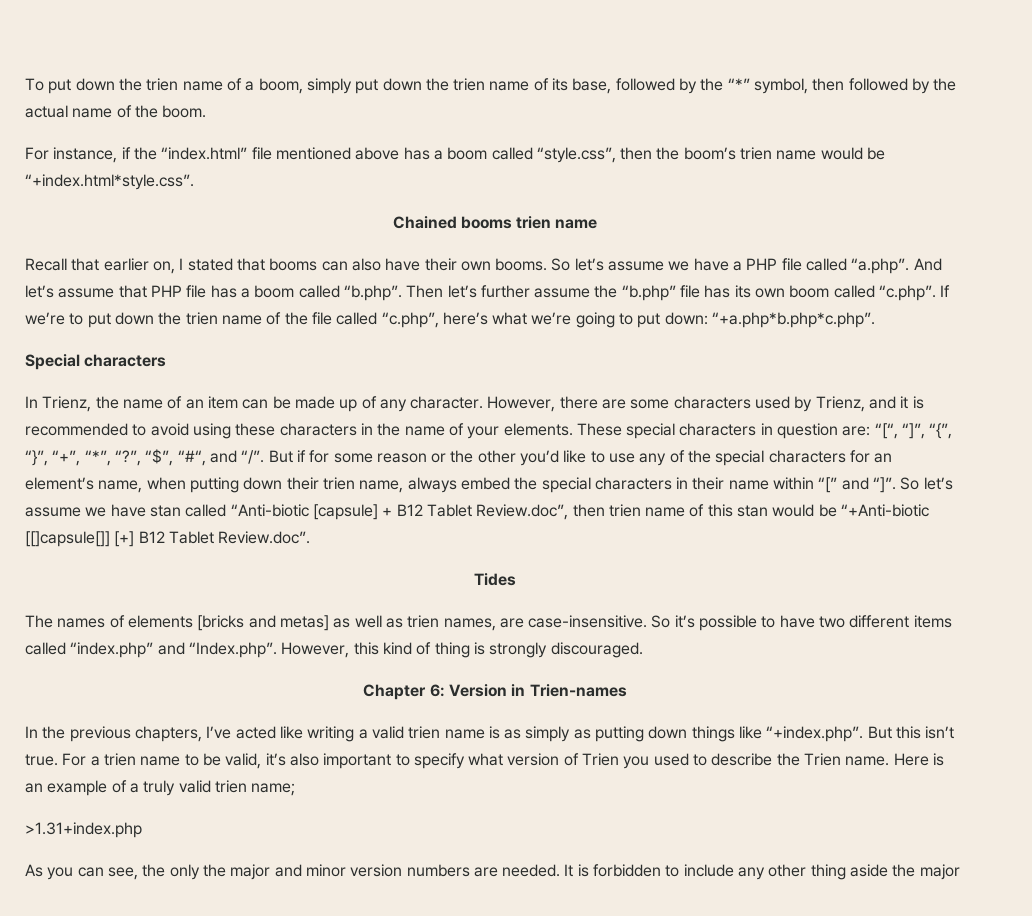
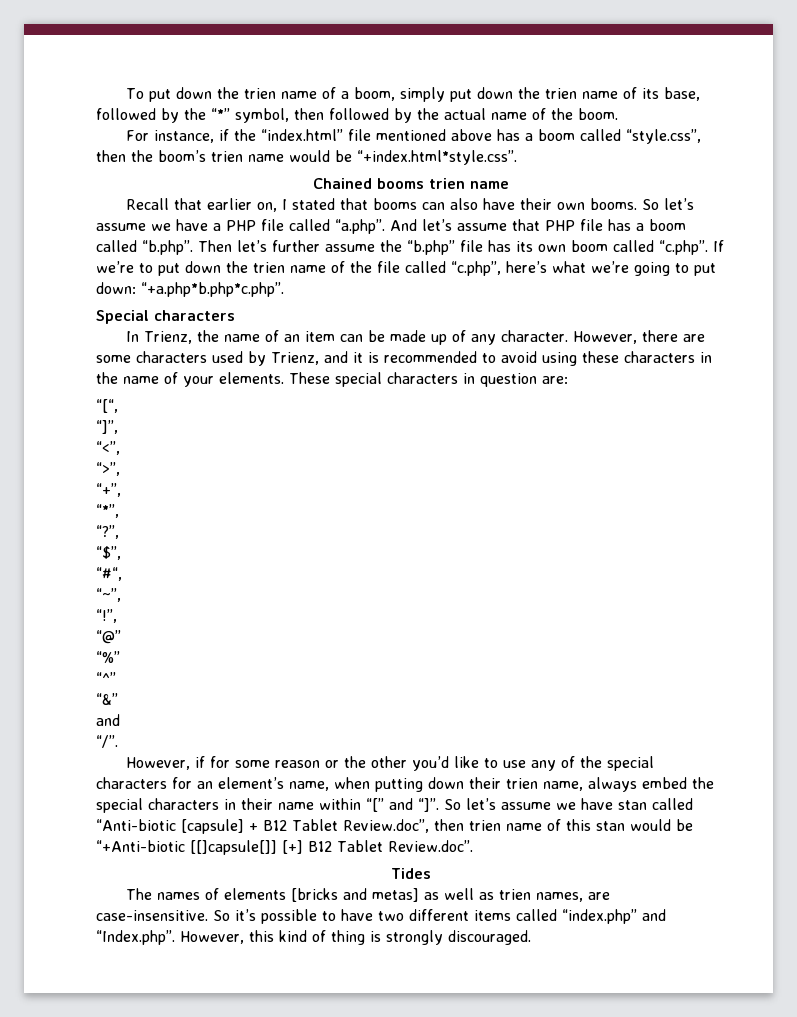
(871, 431) none -> (568, 380) //
(898, 431) none -> (118, 406) //
[929,423,953,439] [25,450,48,466] “{”, “}”, -> [96,441,120,455] [96,462,120,476] // “<”, // “>”, //
(81, 458) none -> (121, 490) //
(111, 458) none -> (119, 511) //
(141, 458) none -> (119, 532) //
(174, 457) none -> (121, 553) //
[209,450,237,463] and -> [96,588,121,602] [96,609,117,623] [96,630,121,644] [96,651,120,663] [96,672,116,684] [96,693,118,705] [96,714,120,726] // “~”, // “!”, // “@” // “%” // “^” // “&” // and //
[268,450,293,463] But -> [125,757,190,770] // However,
[363,684,627,700] [25,726,955,742] [25,753,945,769] [25,780,296,796] [25,822,142,838] [25,864,960,880] // Chapter 6: Version in Trien-names // In the previous chapters, I’ve acted like writing a valid trien name is as simply as putting down things like “+index.php”. But this isn’t true. For a trien name to be valid, it’s also important to specify what version of Trien you used to describe the Trien name. Here is an example of a truly valid trien name; // >1.31+index.php // As you can see, the only the major and minor version numbers are needed. It is forbidden to include any other thing aside the major -> (531, 937) none

